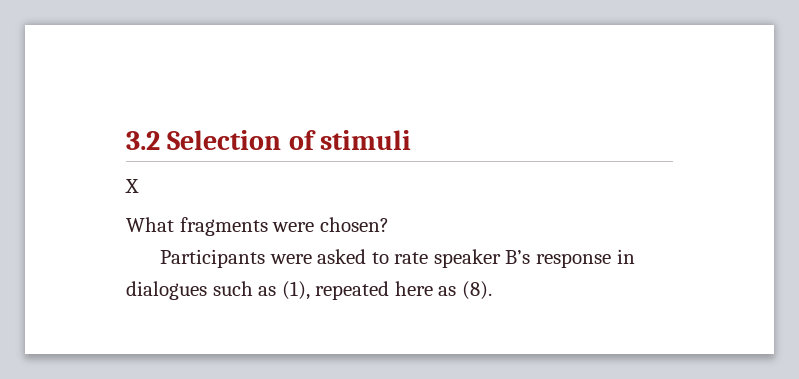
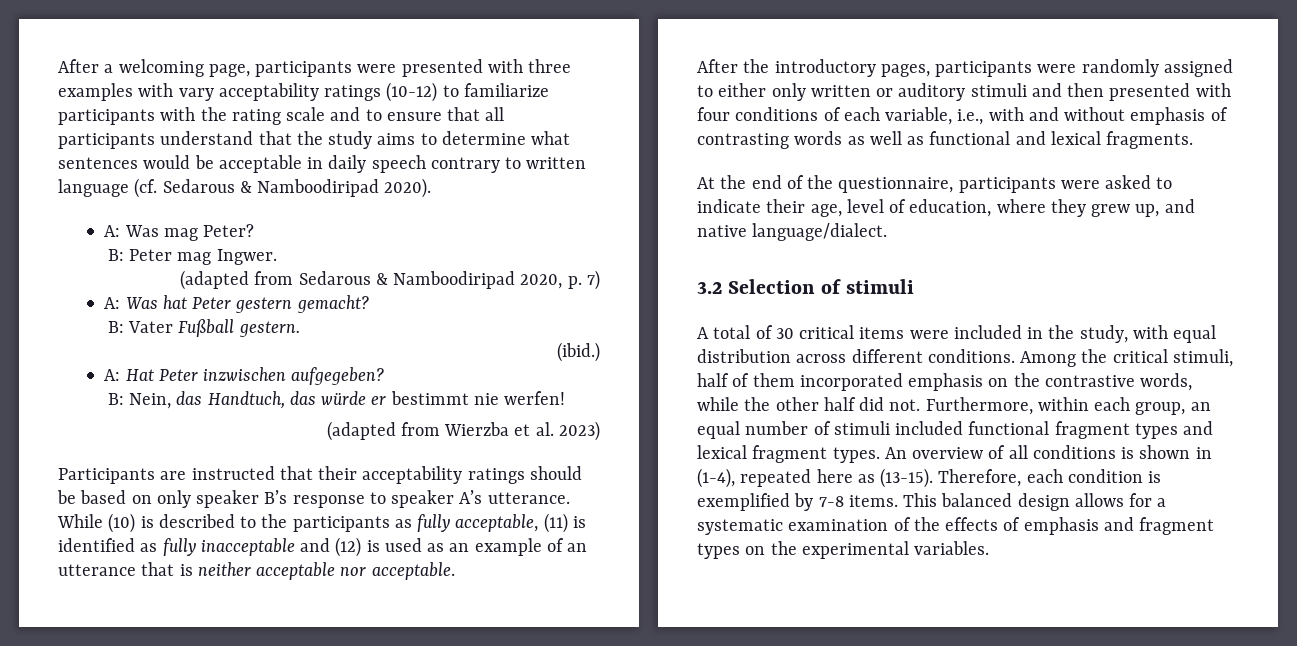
[126,130,412,150] [125,179,139,193] [126,217,389,236] [160,249,635,268] [126,281,492,300] 3.2 Selection of stimuli // X // What fragments were chosen? // Participants were asked to rate speaker B’s response in dialogues such as (1), repeated here as (8). -> [58,59,572,77] [58,82,549,102] [58,107,505,125] [58,131,571,149] [58,155,587,173] [58,178,432,198] [104,224,255,241] [107,249,277,265] [180,270,600,290] [104,295,369,313] [107,319,300,337] [557,342,600,362] [104,367,385,385] [107,391,566,409] [326,421,600,441] [58,466,582,484] [57,490,570,508] [57,513,586,533] [58,537,588,557] [58,562,455,580] [697,59,1233,77] [697,83,1231,101] [697,107,1228,125] [697,131,1194,149] [697,175,1173,193] [697,199,1195,217] [697,223,888,241] [697,279,915,294] [697,325,1217,343] [697,349,1233,367] [697,373,1193,391] [697,397,1211,415] [697,421,1214,439] [697,445,1212,463] [697,468,1162,488] [697,493,1167,511] [697,517,1215,535] [697,541,990,559] After a welcoming page, participants were presented with three examples with vary acceptability ratings (10-12) to familiarize participants with the rating scale and to ensure that all participants understand that the study aims to determine what sentences would be acceptable in daily speech contrary to written language (cf. Sedarous & Namboodiripad 2020). // A: Was mag Peter? // B: Peter mag Ingwer. // (adapted from Sedarous & Namboodiripad 2020, p. 7) // A: Was hat Peter gestern gemacht? // B: Vater Fußball gestern. // (ibid.) // A: Hat Peter inzwischen aufgegeben? // B: Nein, das Handtuch, das würde er bestimmt nie werfen! // (adapted from Wierzba et al. 2023) // Participants are instructed that their acceptability ratings should be based on only speaker B’s response to speaker A’s utterance. While (10) is described to the participants as fully acceptable, (11) is identified as fully inacceptable and (12) is used as an example of an utterance that is neither acceptable nor acceptable. // After the introductory pages, participants were randomly assigned to either only written or auditory stimuli and then presented with four conditions of each variable, i.e., with and without emphasis of contrasting words as well as functional and lexical fragments. // At the end of the questionnaire, participants were asked to indicate their age, level of education, where they grew up, and native language/dialect. // 3.2 Selection of stimuli // A total of 30 critical items were included in the study, with equal distribution across different conditions. Among the critical stimuli, half of them incorporated emphasis on the contrastive words, while the other half did not. Furthermore, within each group, an equal number of stimuli included functional fragment types and lexical fragment types. An overview of all conditions is shown in (1-4), repeated here as (13-15). Therefore, each condition is exemplified by 7-8 items. This balanced design allows for a systematic examination of the effects of emphasis and fragment types on the experimental variables.

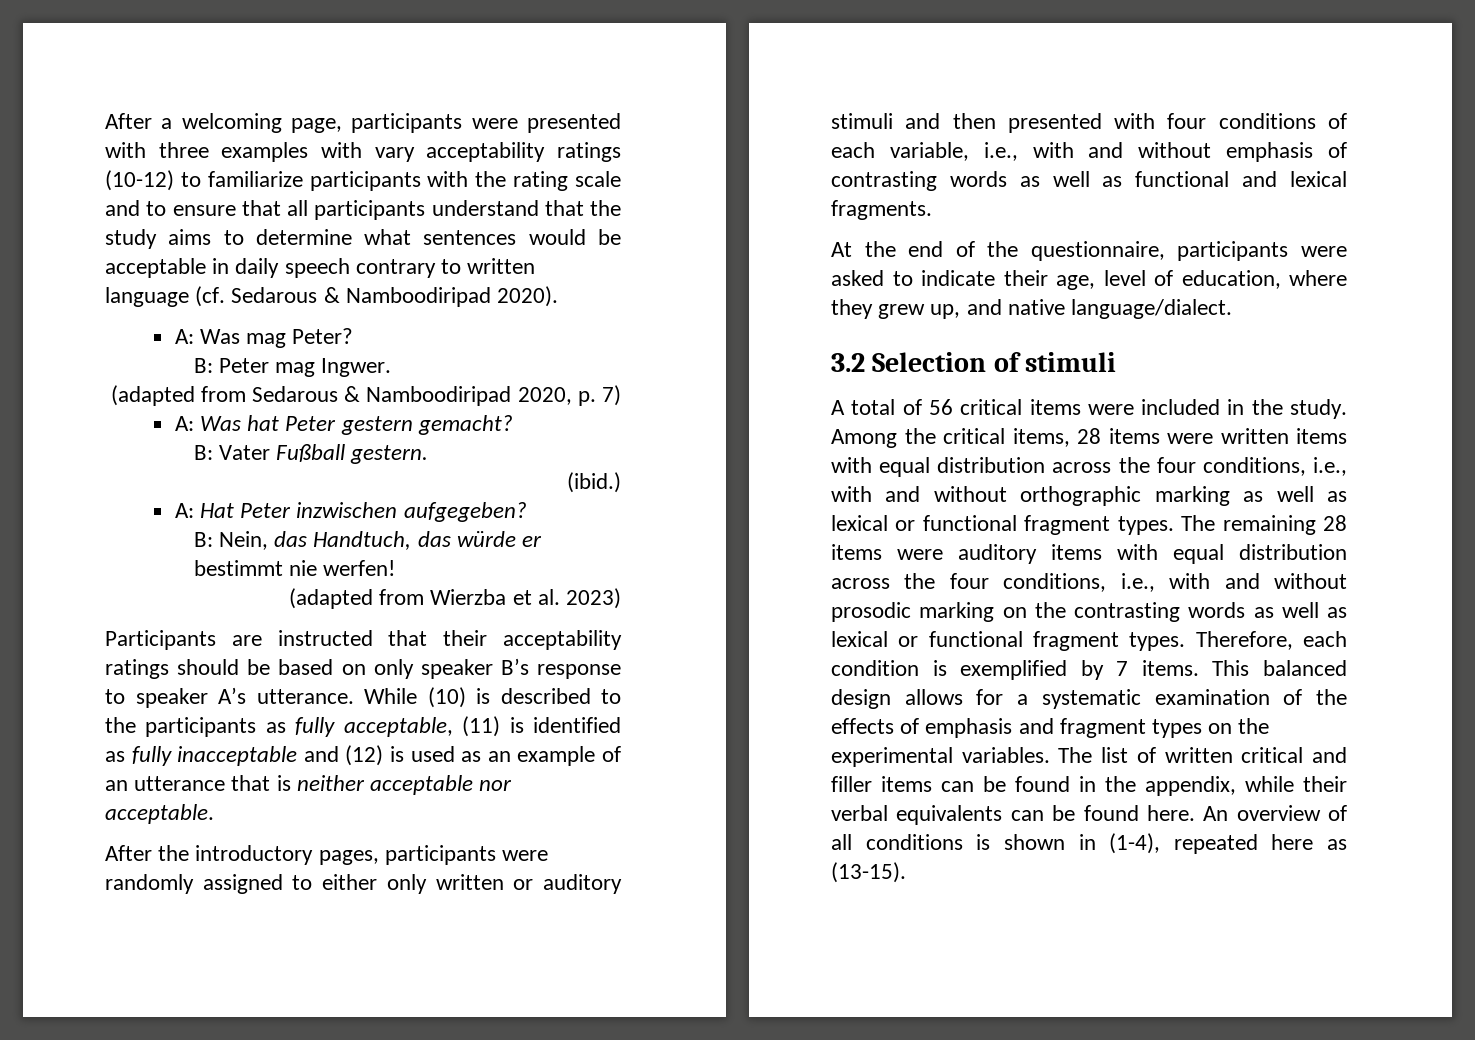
[775,328,794,339] 30 -> [928,399,953,415] 56
[1079,325,1217,343] [697,349,1233,367] [697,373,1193,391] [697,397,1211,415] [697,421,1214,439] [697,445,1212,463] [697,468,934,488] study, with equal distribution across different conditions. Among the critical stimuli, half of them incorporated emphasis on the contrastive words, while the other half did not. Furthermore, within each group, an equal number of stimuli included functional fragment types and lexical fragment types. An overview of all conditions is shown in (1-4), repeated here as (13-15). -> [1290,399,1347,419] [831,428,1347,448] [831,457,1347,477] [831,486,1347,506] [831,515,1347,535] [831,544,1347,564] [831,573,1347,592] [831,602,1347,622] [831,631,1186,651] study. Among the critical items, 28 items were written items with equal distribution across the four conditions, i.e., with and without orthographic marking as well as lexical or functional fragment types. The remaining 28 items were auditory items with equal distribution across the four conditions, i.e., with and without prosodic marking on the contrasting words as well as lexical or functional fragment types.
[818,496,844,507] 7-8 -> [1116,661,1129,676] 7
(990, 548) none -> [1058,747,1347,763] [831,776,1347,796] [831,805,1347,825] [831,833,1347,854] [831,862,906,883] The list of written critical and filler items can be found in the appendix, while their verbal equivalents can be found here. An overview of all conditions is shown in (1-4), repeated here as (13-15).

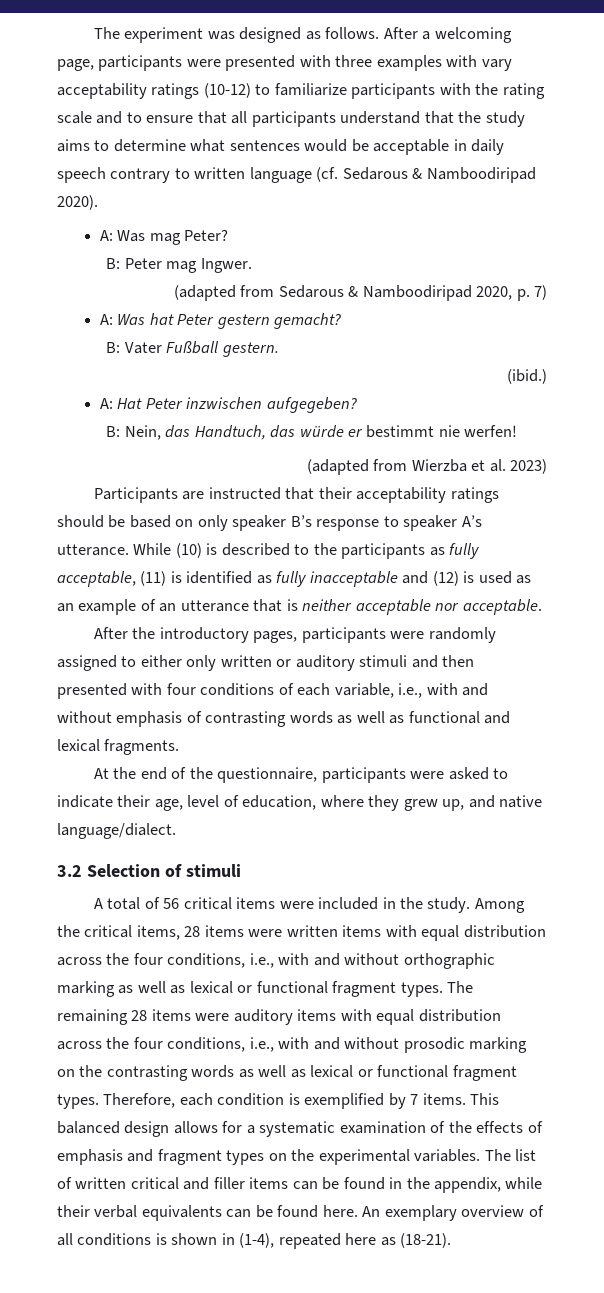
(105, 121) none -> [93,27,380,43] The experiment was designed as follows.
(1229, 813) none -> [384,1205,457,1221] exemplary
[831,862,906,883] (13-15). -> [400,1233,452,1248] (18-21).

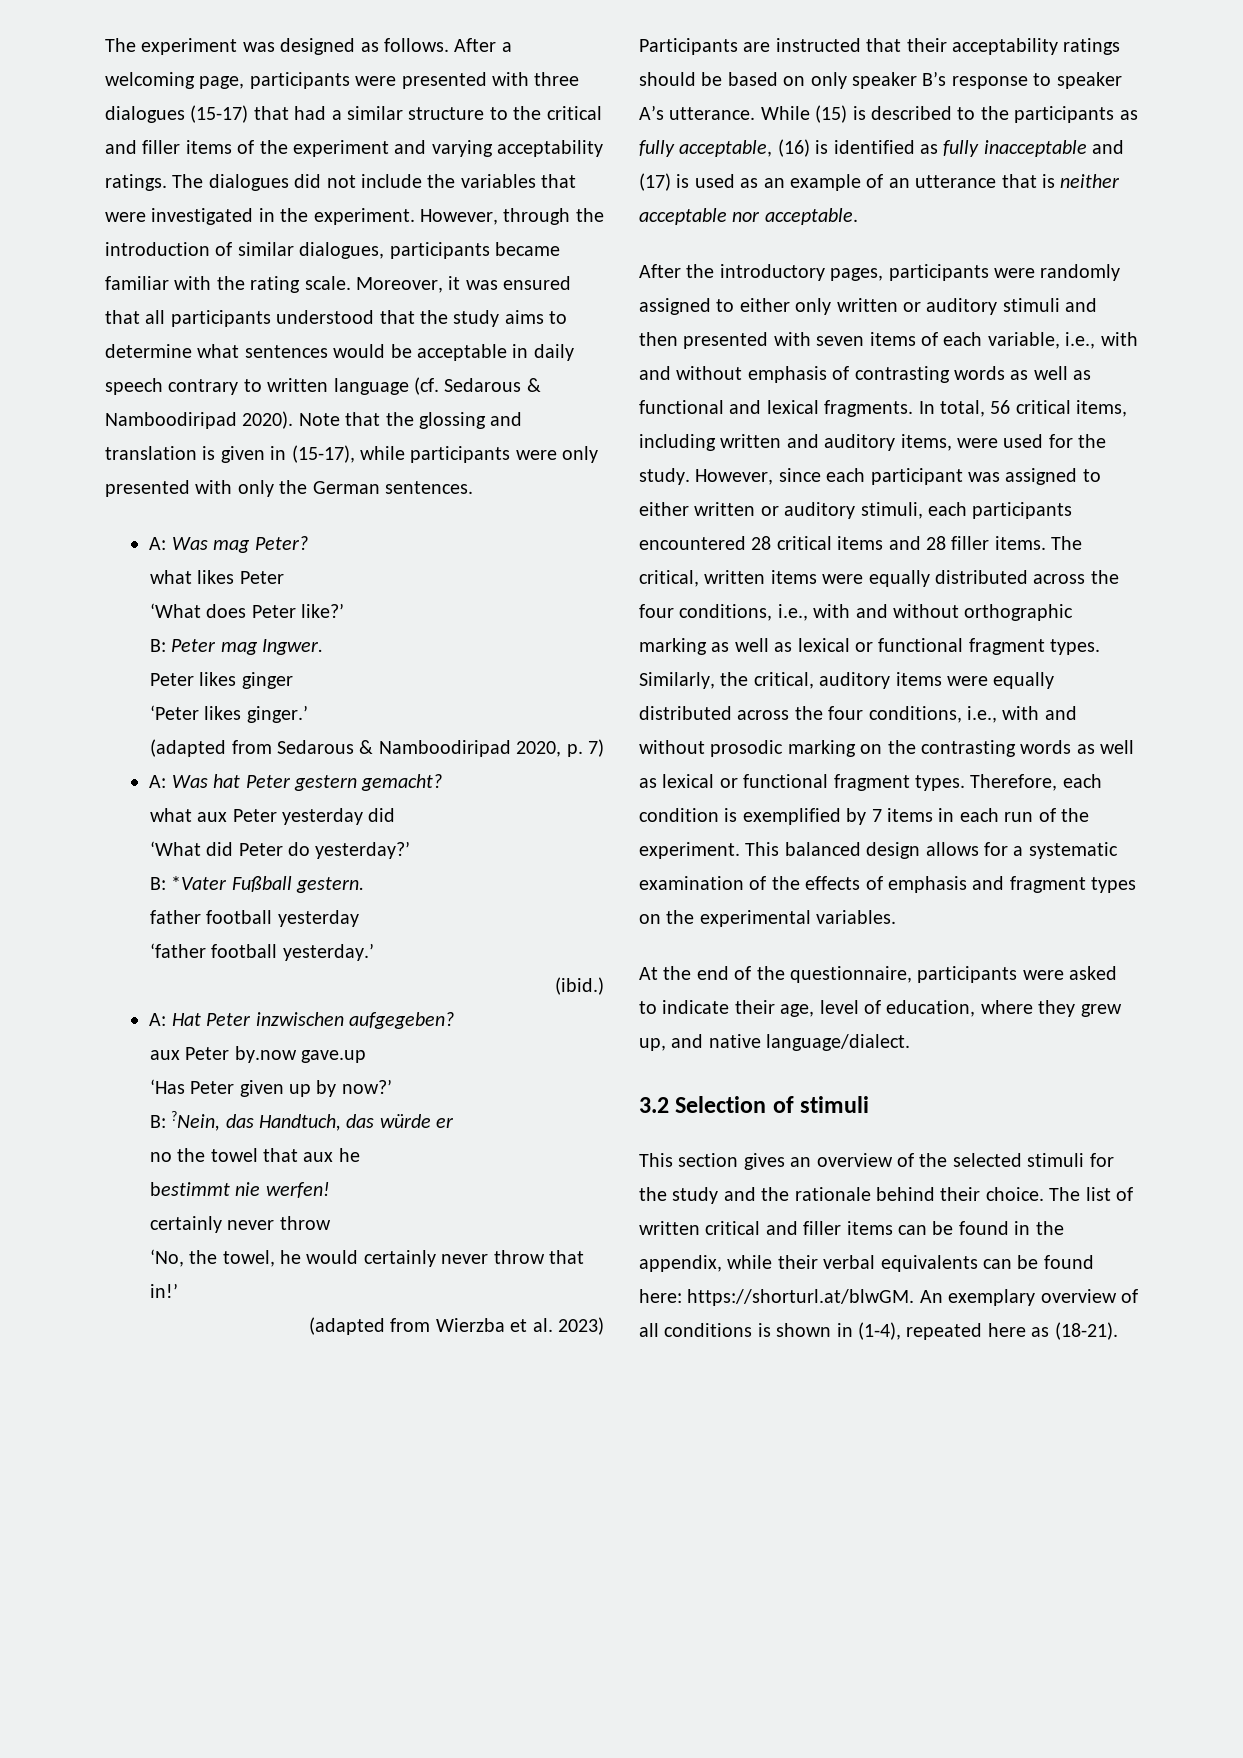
[376,55,512,71] [57,83,545,99] [57,111,194,124] examples with vary acceptability ratings (10-12) to familiarize participants with the rating scale and to ensure -> [105,105,602,123] [105,140,604,157] [105,174,577,191] [105,208,604,225] [105,242,560,259] [105,276,572,293] dialogues (15-17) that had a similar structure to the critical and filler items of the experiment and varying acceptability ratings. The dialogues did not include the variables that were investigated in the experiment. However, through the introduction of similar dialogues, participants became familiar with the rating scale. Moreover, it was ensured
[340,111,421,124] understand -> [276,310,375,324] understood
[99,229,229,245] [106,258,252,273] // A: Was mag Peter? // B: Peter mag Ingwer. -> [298,412,523,429] [105,445,599,463] [105,480,473,497] [149,536,308,553] [149,570,284,584] [149,603,345,618] [149,639,324,655] [149,672,293,689] [149,705,308,723] Note that the glossing and translation is given in (15-17), while participants were only presented with only the German sentences. // A: Was mag Peter? // what likes Peter // ‘What does Peter like?’ // B: Peter mag Ingwer. // Peter likes ginger // ‘Peter likes ginger.’
[106,342,162,354] // B: Vater -> [149,808,396,825] [149,841,411,859] [149,876,228,890] // what aux Peter yesterday did // ‘What did Peter do yesterday?’ // B: *Vater
(279, 349) none -> [149,910,359,927] [149,943,374,961] // father football yesterday // ‘father football yesterday.’
[106,425,161,440] // B: Nein, -> [149,1046,367,1063] [149,1079,392,1097] [149,1111,221,1131] // aux Peter by.now gave.up // ‘Has Peter given up by now?’ // B: ?Nein,
[366,425,518,438] bestimmt nie werfen! -> [149,1148,360,1162] [149,1182,330,1198] [149,1216,331,1233] [149,1249,585,1267] [149,1283,178,1298] // no the towel that aux he // bestimmt nie werfen! // certainly never throw // ‘No, the towel, he would certainly never throw that in!’
[175,543,202,558] (10) -> [815,105,848,123] (15)
[140,571,167,586] (11) -> [777,139,810,157] (16)
[432,571,459,586] (12) -> [639,173,671,191] (17)
[166,683,275,696] four conditions -> [816,332,916,346] seven items
(180, 747) none -> [918,400,1128,417] [639,434,1107,451] [639,468,1101,485] [639,502,1073,519] [639,536,1083,550] [639,570,1119,587] [639,604,1074,621] [639,638,1101,655] [639,672,1055,689] [639,706,1077,723] [639,740,1135,757] [639,774,1102,791] [639,808,1089,825] [639,842,1118,859] [639,876,1137,893] [639,910,897,927] In total, 56 critical items, including written and auditory items, were used for the study. However, since each participant was assigned to either written or auditory stimuli, each participants encountered 28 critical items and 28 filler items. The critical, written items were equally distributed across the four conditions, i.e., with and without orthographic marking as well as lexical or functional fragment types. Similarly, the critical, auditory items were equally distributed across the four conditions, i.e., with and without prosodic marking on the contrasting words as well as lexical or functional fragment types. Therefore, each condition is exemplified by 7 items in each run of the experiment. This balanced design allows for a systematic examination of the effects of emphasis and fragment types on the experimental variables.
[93,897,525,913] [57,925,546,941] [57,953,495,969] [57,981,474,997] [57,1009,501,1025] [57,1037,528,1053] [57,1065,517,1081] [57,1093,500,1109] [57,1121,543,1137] [57,1149,481,1165] A total of 56 critical items were included in the study. Among the critical items, 28 items were written items with equal distribution across the four conditions, i.e., with and without orthographic marking as well as lexical or functional fragment types. The remaining 28 items were auditory items with equal distribution across the four conditions, i.e., with and without prosodic marking on the contrasting words as well as lexical or functional fragment types. Therefore, each condition is exemplified by 7 items. This balanced design allows for a systematic examination of the effects of emphasis and fragment types on the experimental variables. -> [639,1153,1114,1170] [639,1187,1044,1204] This section gives an overview of the selected stimuli for the study and the rationale behind their choice.
[322,1205,358,1217] here. -> [639,1289,915,1306] here: https://shorturl.at/blwGM.

